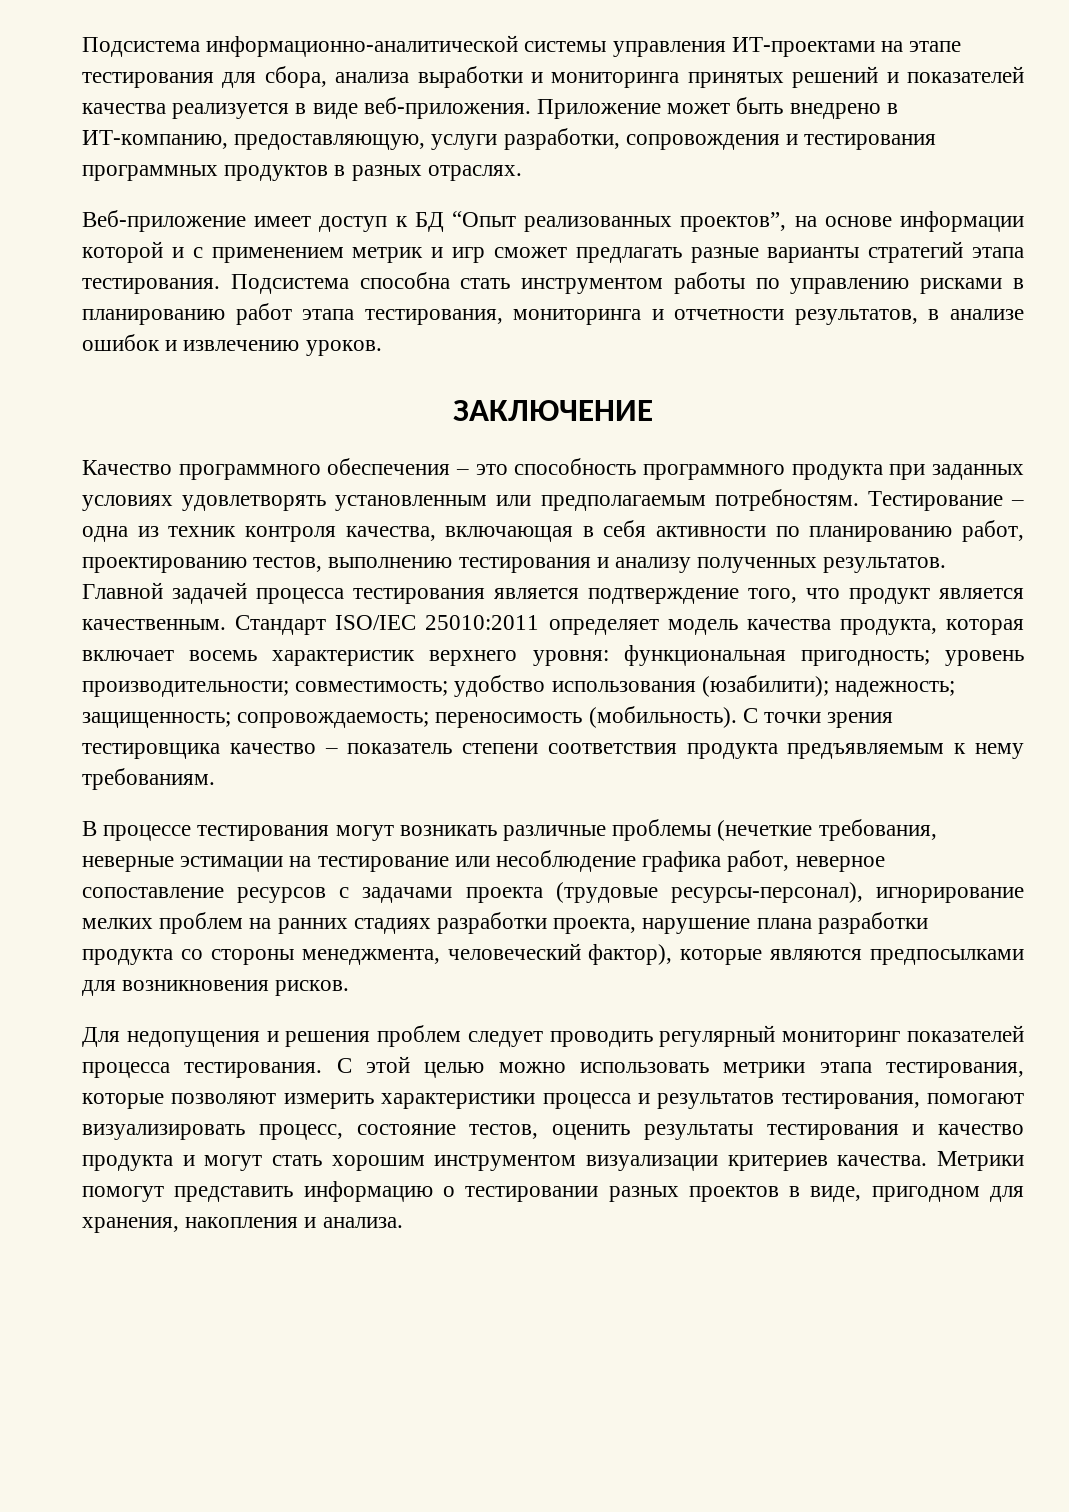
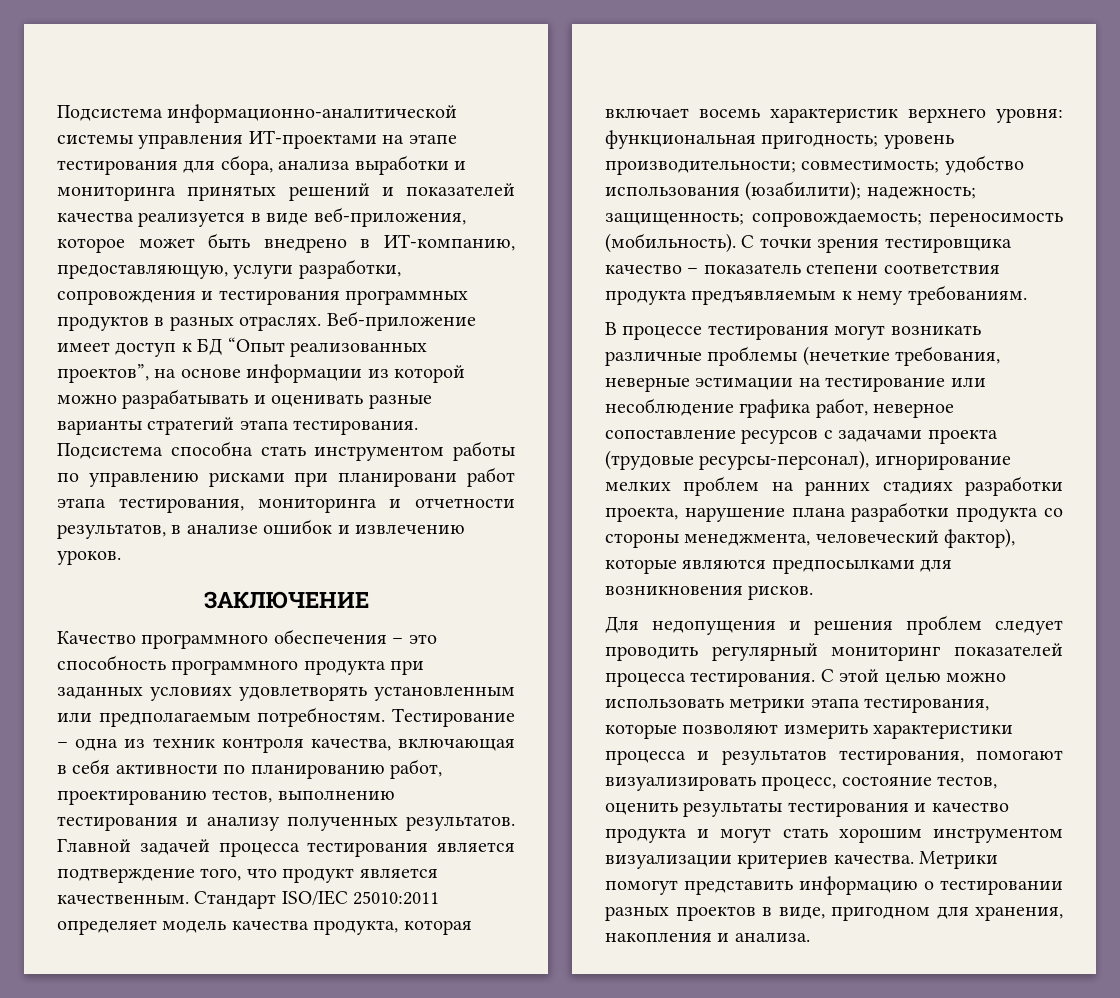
[363,97,662,119] веб-приложения. Приложение -> [313,207,466,227] [57,238,125,253] веб-приложения, которое
(522, 173) // -> (322, 323) none
[82,241,682,263] которой и с применением метрик и игр сможет предлагать -> [367,365,465,383] [57,389,364,409] из которой можно разрабатывать и оценивать
[1012,278,1024,289] [82,309,225,325] в планированию -> [294,472,458,487] при планировани

